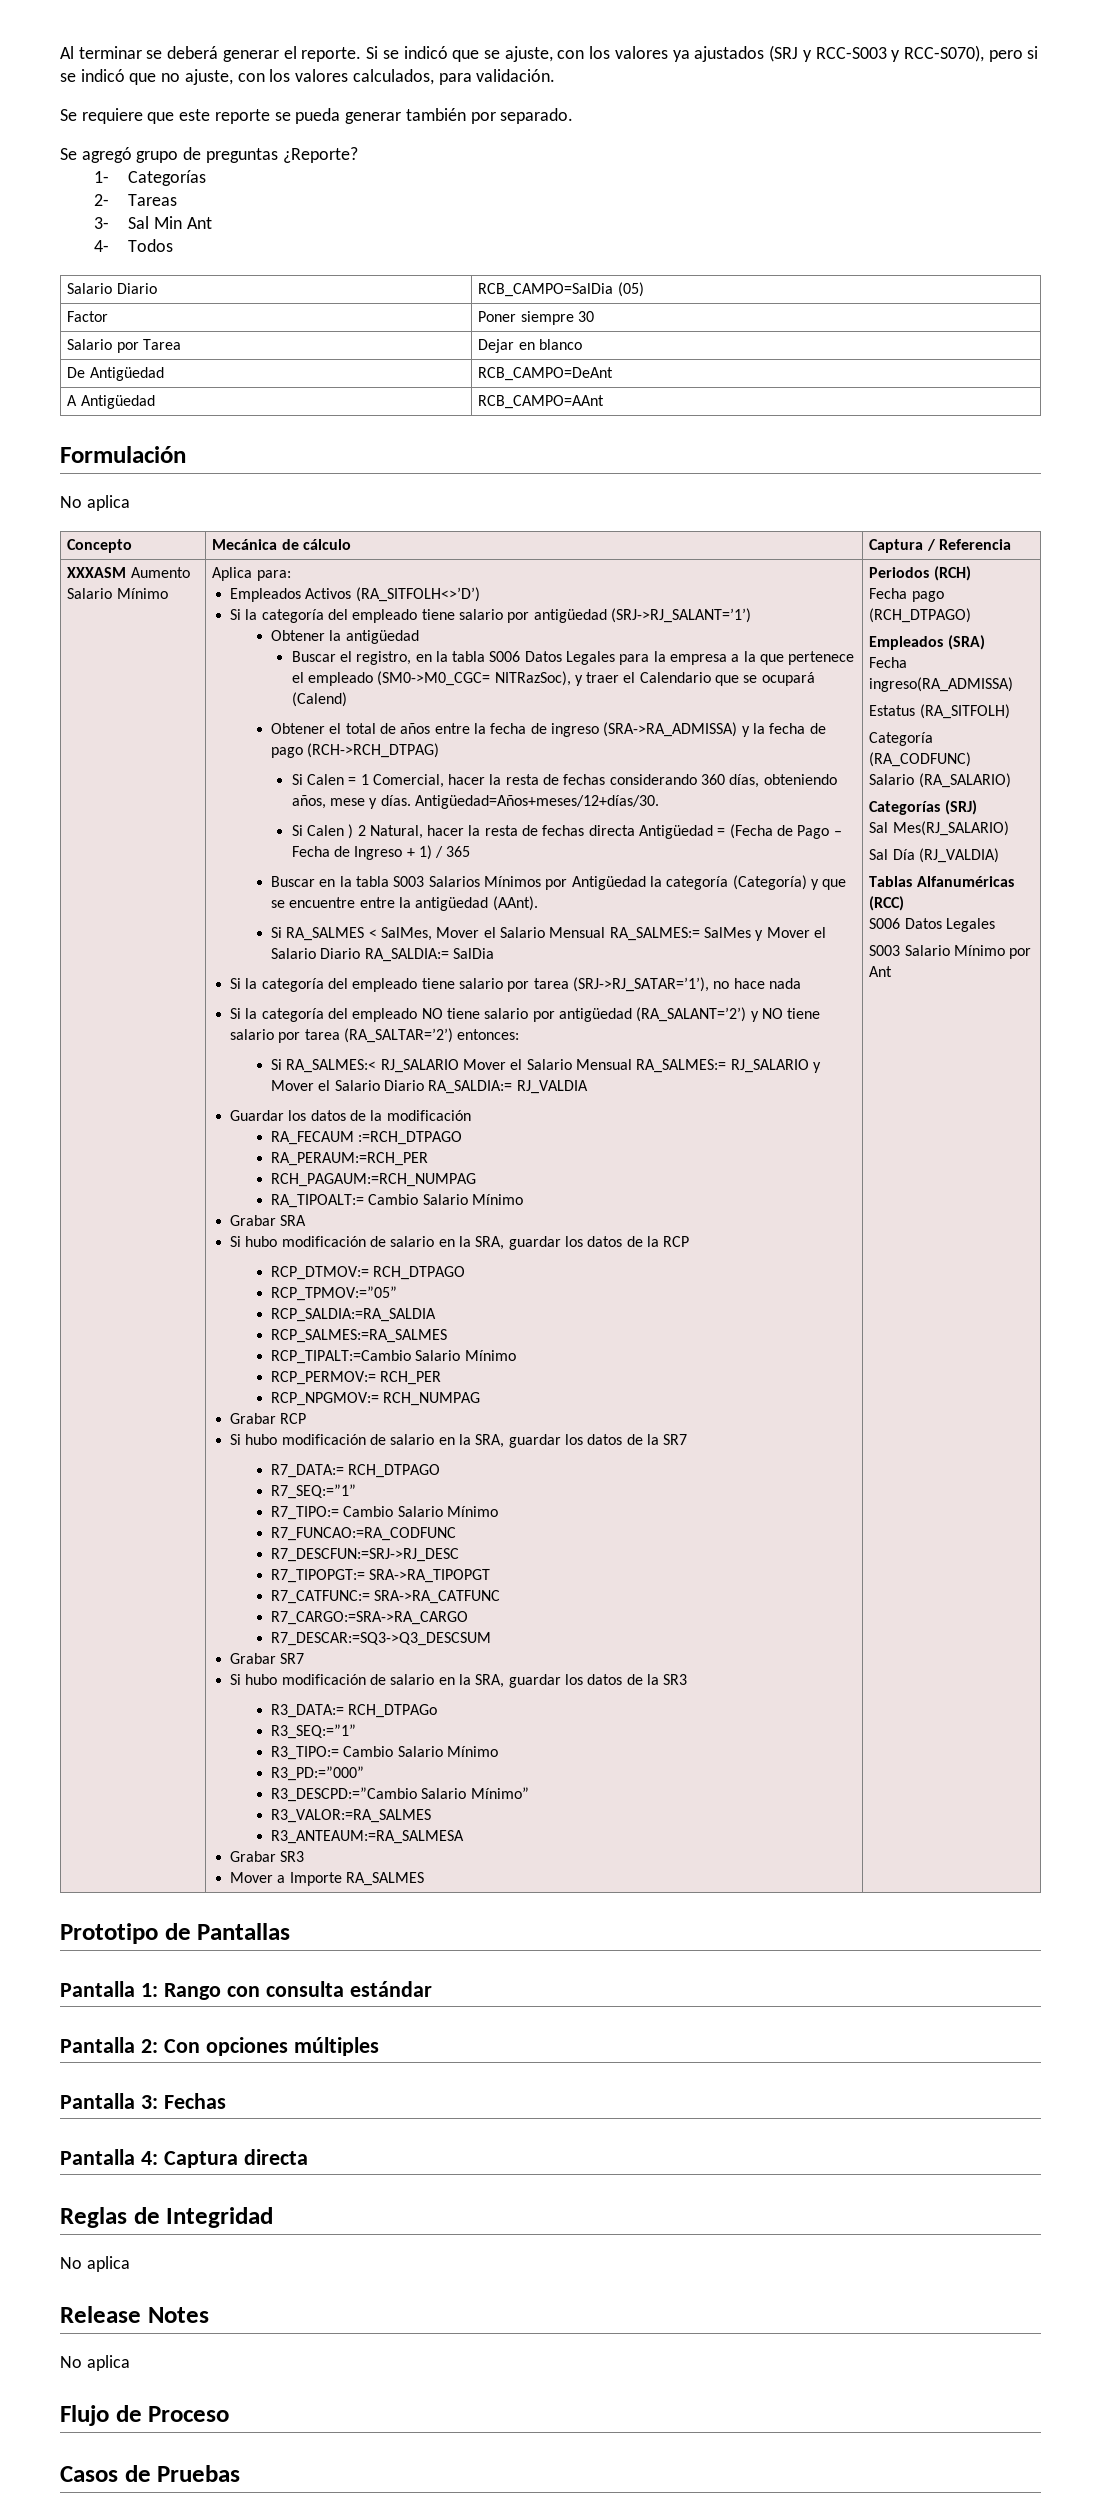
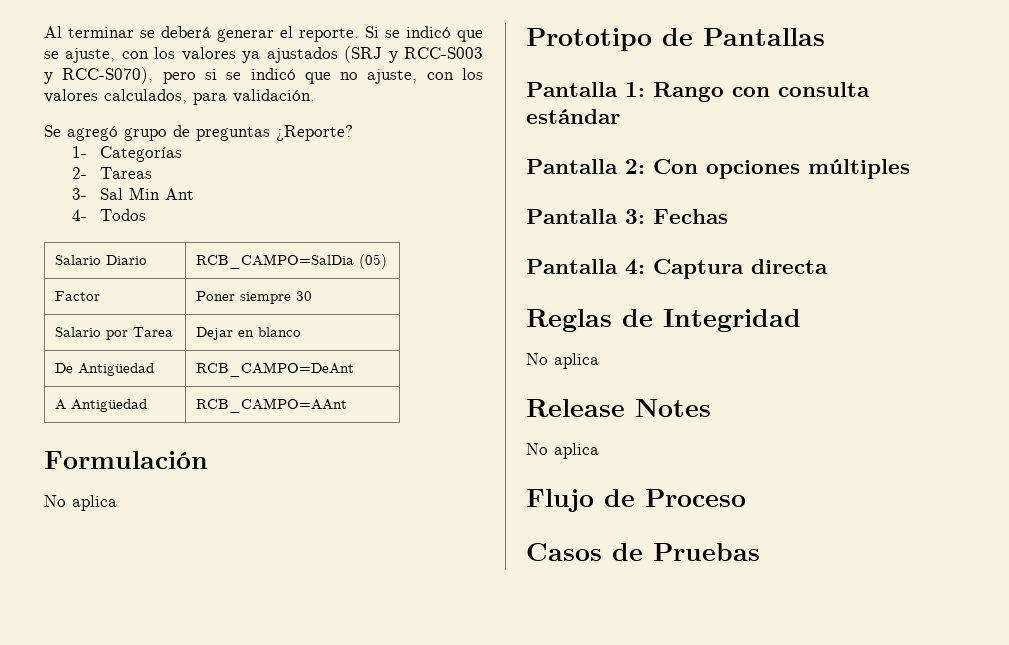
[60,108,574,124] // Se requiere que este reporte se pueda generar también por separado. -> (315, 96) none
[67,539,133,553] [212,539,352,550] [869,539,1012,553] [67,567,190,578] [67,588,168,599] [212,567,291,581] [230,587,480,602] [230,608,751,623] [271,630,419,644] [291,651,855,665] [291,671,815,686] [291,692,347,707] [271,722,826,737] [271,743,440,758] [291,774,837,788] [291,795,659,809] [291,824,842,839] [291,845,471,860] [271,875,847,890] [271,896,538,911] [271,927,826,941] [271,948,494,962] [230,977,801,992] [230,1007,821,1022] [230,1028,520,1043] [271,1059,821,1073] [271,1080,588,1094] [230,1110,471,1121] [271,1131,463,1145] [271,1152,429,1166] [271,1173,477,1187] [271,1194,523,1208] [230,1215,307,1226] [230,1236,690,1250] [271,1266,466,1280] [271,1286,398,1301] [271,1308,437,1322] [271,1329,448,1343] [271,1350,516,1364] [271,1371,442,1385] [271,1392,481,1406] [230,1413,307,1424] [230,1434,688,1448] [271,1464,441,1478] [271,1484,357,1499] [271,1506,498,1520] [271,1527,457,1541] [271,1548,460,1562] [271,1569,491,1583] [271,1590,501,1604] [271,1611,469,1625] [271,1632,492,1646] [230,1653,305,1664] [230,1674,688,1688] [271,1704,438,1718] [271,1724,357,1739] [271,1746,498,1760] [271,1766,365,1781] [271,1787,529,1802] [271,1809,432,1823] [271,1830,465,1844] [230,1851,305,1862] [230,1872,424,1886] [869,566,971,581] [869,588,944,602] [869,608,972,623] [869,635,985,650] [869,657,908,668] [869,677,1014,692] [869,704,1010,719] [869,732,934,746] [869,752,972,767] [869,773,1011,788] [869,800,977,815] [869,821,1009,836] [869,848,1000,863] [869,876,1014,887] [869,896,905,911] [869,918,996,932] [869,945,1032,959] [869,966,893,977] // Concepto | Mecánica de cálculo | Captura / Referencia // XXXASM Aumento Salario Mínimo | Aplica para: // Empleados Activos (RA_SITFOLH<>’D’) // Si la categoría del empleado tiene salario por antigüedad (SRJ->RJ_SALANT=’1’) // Obtener la antigüedad // Buscar el registro, en la tabla S006 Datos Legales para la empresa a la que pertenece el empleado (SM0->M0_CGC= NITRazSoc), y traer el Calendario que se ocupará (Calend) // Obtener el total de años entre la fecha de ingreso (SRA->RA_ADMISSA) y la fecha de pago (RCH->RCH_DTPAG) // Si Calen = 1 Comercial, hacer la resta de fechas considerando 360 días, obteniendo años, mese y días. Antigüedad=Años+meses/12+días/30. // Si Calen ) 2 Natural, hacer la resta de fechas directa Antigüedad = (Fecha de Pago – Fecha de Ingreso + 1) / 365 // Buscar en la tabla S003 Salarios Mínimos por Antigüedad la categoría (Categoría) y que se encuentre entre la antigüedad (AAnt). // Si RA_SALMES < SalMes, Mover el Salario Mensual RA_SALMES:= SalMes y Mover el Salario Diario RA_SALDIA:= SalDia // Si la categoría del empleado tiene salario por tarea (SRJ->RJ_SATAR=’1’), no hace nada // Si la categoría del empleado NO tiene salario por antigüedad (RA_SALANT=’2’) y NO tiene salario por tarea (RA_SALTAR=’2’) entonces: // Si RA_SALMES:< RJ_SALARIO Mover el Salario Mensual RA_SALMES:= RJ_SALARIO y Mover el Salario Diario RA_SALDIA:= RJ_VALDIA // Guardar los datos de la modificación // RA_FECAUM :=RCH_DTPAGO // RA_PERAUM:=RCH_PER // RCH_PAGAUM:=RCH_NUMPAG // RA_TIPOALT:= Cambio Salario Mínimo // Grabar SRA // Si hubo modificación de salario en la SRA, guardar los datos de la RCP // RCP_DTMOV:= RCH_DTPAGO // RCP_TPMOV:=”05” // RCP_SALDIA:=RA_SALDIA // RCP_SALMES:=RA_SALMES // RCP_TIPALT:=Cambio Salario Mínimo // RCP_PERMOV:= RCH_PER // RCP_NPGMOV:= RCH_NUMPAG // Grabar RCP // Si hubo modificación de salario en la SRA, guardar los datos de la SR7 // R7_DATA:= RCH_DTPAGO // R7_SEQ:=”1” // R7_TIPO:= Cambio Salario Mínimo // R7_FUNCAO:=RA_CODFUNC // R7_DESCFUN:=SRJ->RJ_DESC // R7_TIPOPGT:= SRA->RA_TIPOPGT // R7_CATFUNC:= SRA->RA_CATFUNC // R7_CARGO:=SRA->RA_CARGO // R7_DESCAR:=SQ3->Q3_DESCSUM // Grabar SR7 // Si hubo modificación de salario en la SRA, guardar los datos de la SR3 // R3_DATA:= RCH_DTPAGo // R3_SEQ:=”1” // R3_TIPO:= Cambio Salario Mínimo // R3_PD:=”000” // R3_DESCPD:=”Cambio Salario Mínimo” // R3_VALOR:=RA_SALMES // R3_ANTEAUM:=RA_SALMESA // Grabar SR3 // Mover a Importe RA_SALMES | Periodos (RCH) // Fecha pago (RCH_DTPAGO) // Empleados (SRA) // Fecha ingreso(RA_ADMISSA) // Estatus (RA_SITFOLH) // Categoría (RA_CODFUNC) // Salario (RA_SALARIO) // Categorías (SRJ) // Sal Mes(RJ_SALARIO) // Sal Día (RJ_VALDIA) // Tablas Alfanuméricas (RCC) // S006 Datos Legales // S003 Salario Mínimo por Ant -> (117, 503) none

